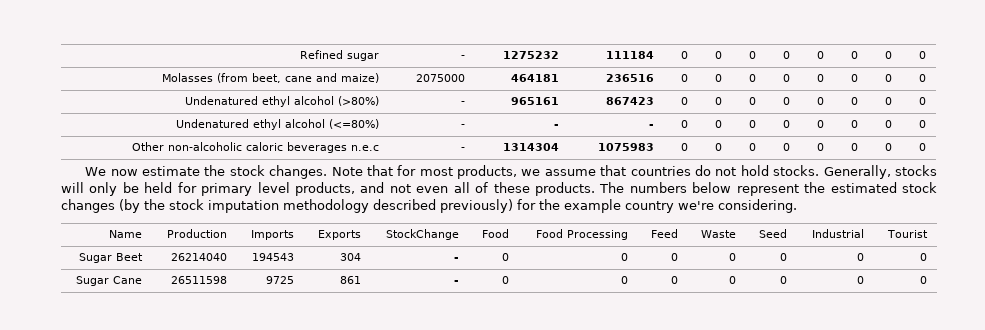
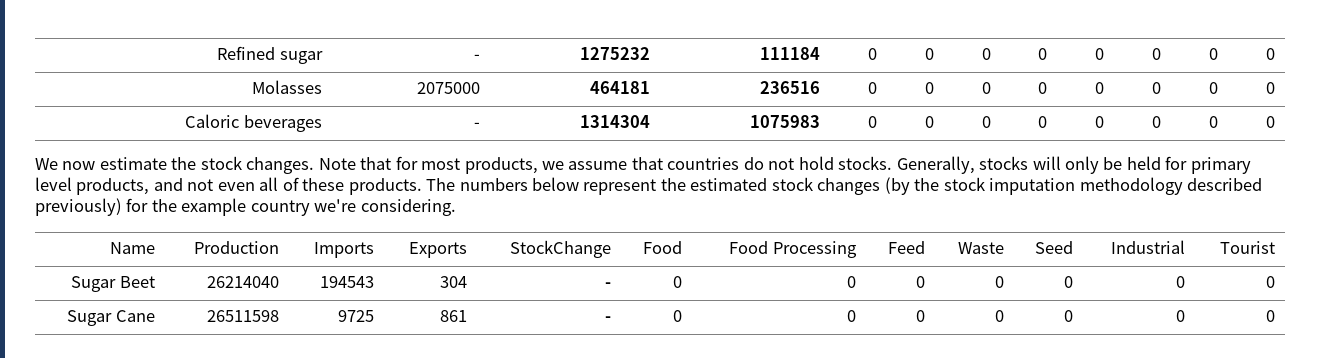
[217,73,380,83] (from beet, cane and maize) -> (322, 87) none
[185,96,380,107] [461,101,466,105] [511,97,560,105] [606,97,655,105] [681,97,689,105] [715,97,723,105] [749,97,757,105] [783,97,791,105] [817,97,825,105] [851,97,859,105] [885,97,893,105] [919,97,927,105] [176,119,380,130] [461,124,466,128] [554,124,560,128] [649,124,655,128] [681,120,689,128] [715,120,723,128] [749,120,757,128] [783,120,791,128] [817,120,825,128] [851,120,859,128] [885,120,893,128] [919,120,927,128] [132,142,284,151] Undenatured ethyl alcohol (>80%) | - | 965161 | 867423 | 0 | 0 | 0 | 0 | 0 | 0 | 0 | 0 // Undenatured ethyl alcohol (<=80%) | - | - | - | 0 | 0 | 0 | 0 | 0 | 0 | 0 | 0 // Other non-alcoholic caloric -> [185,114,240,128] Caloric
[351,145,380,151] n.e.c -> (322, 123) none

